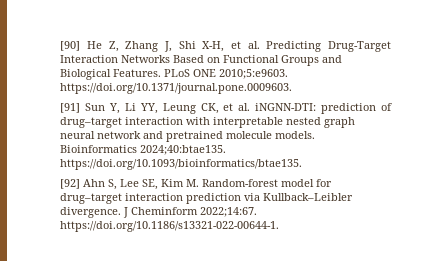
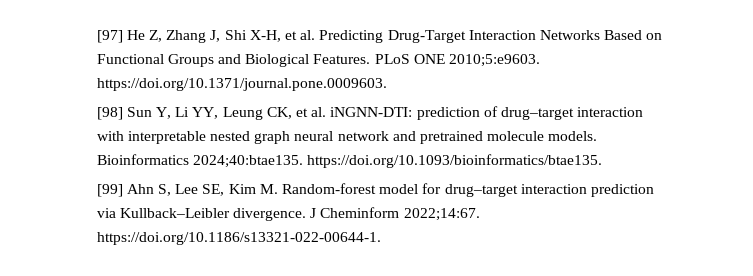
[60,41,81,51] [90] -> [96,30,123,43] [97]
[60,103,81,113] [91] -> [96,107,123,120] [98]
[60,179,81,189] [92] -> [96,184,123,197] [99]

